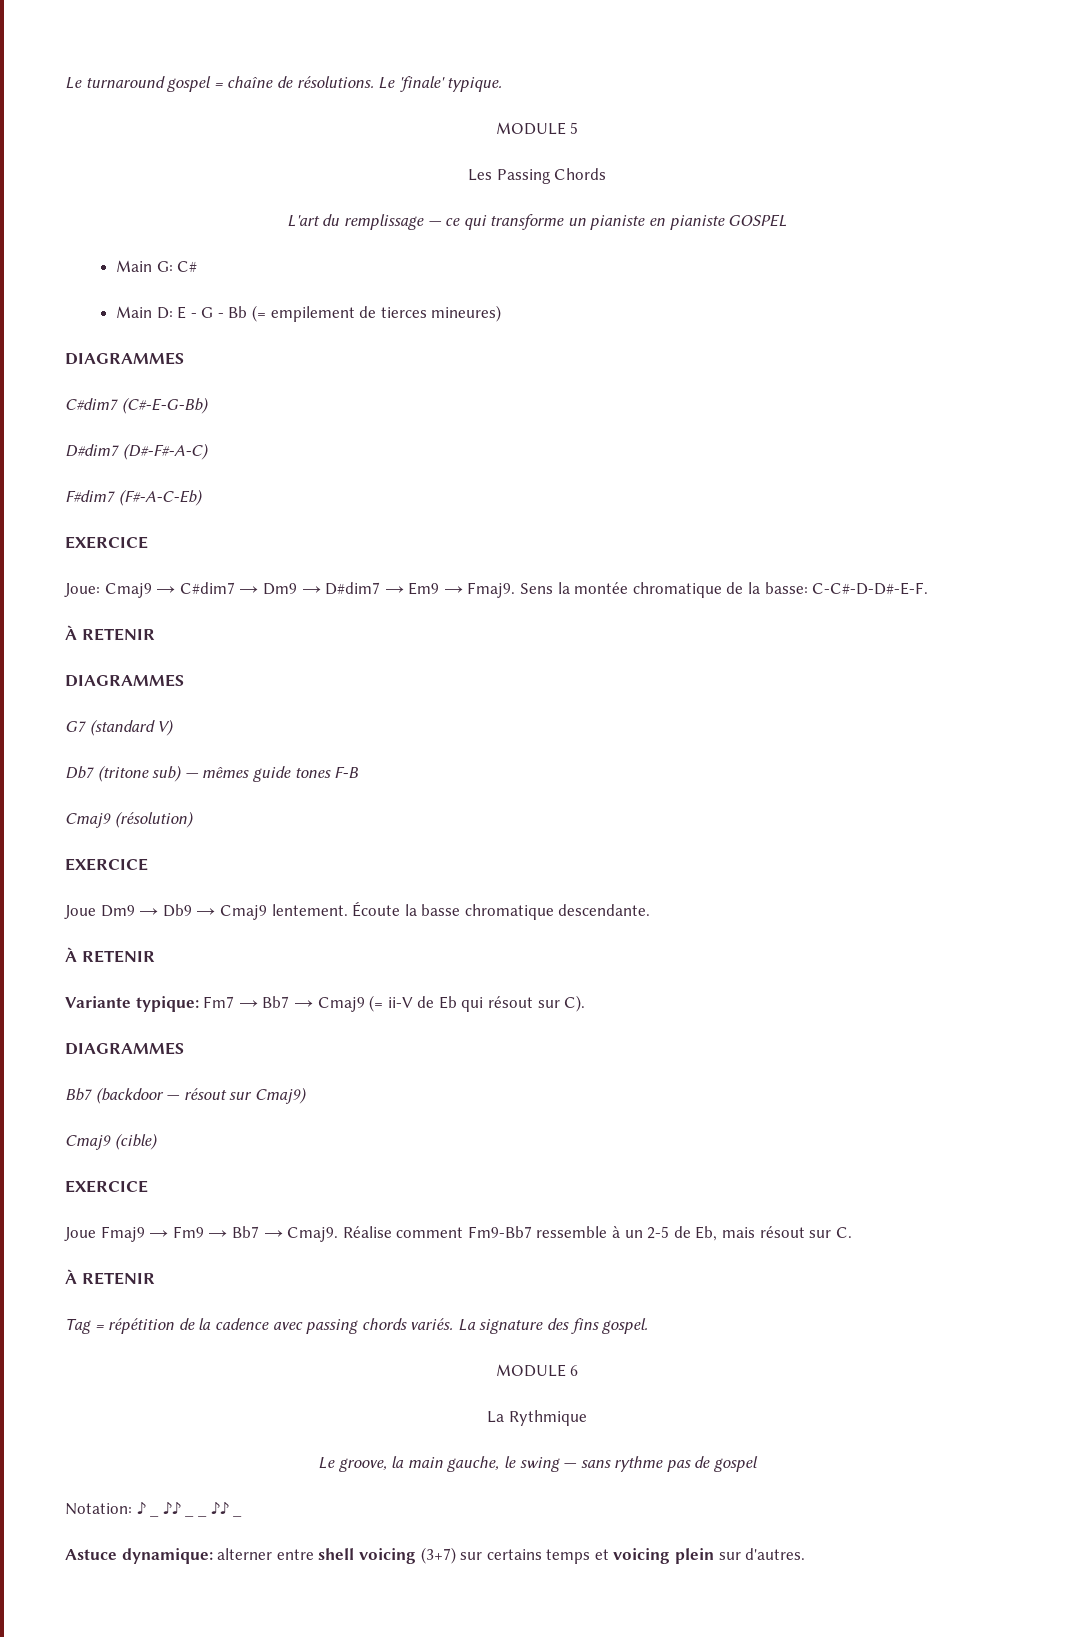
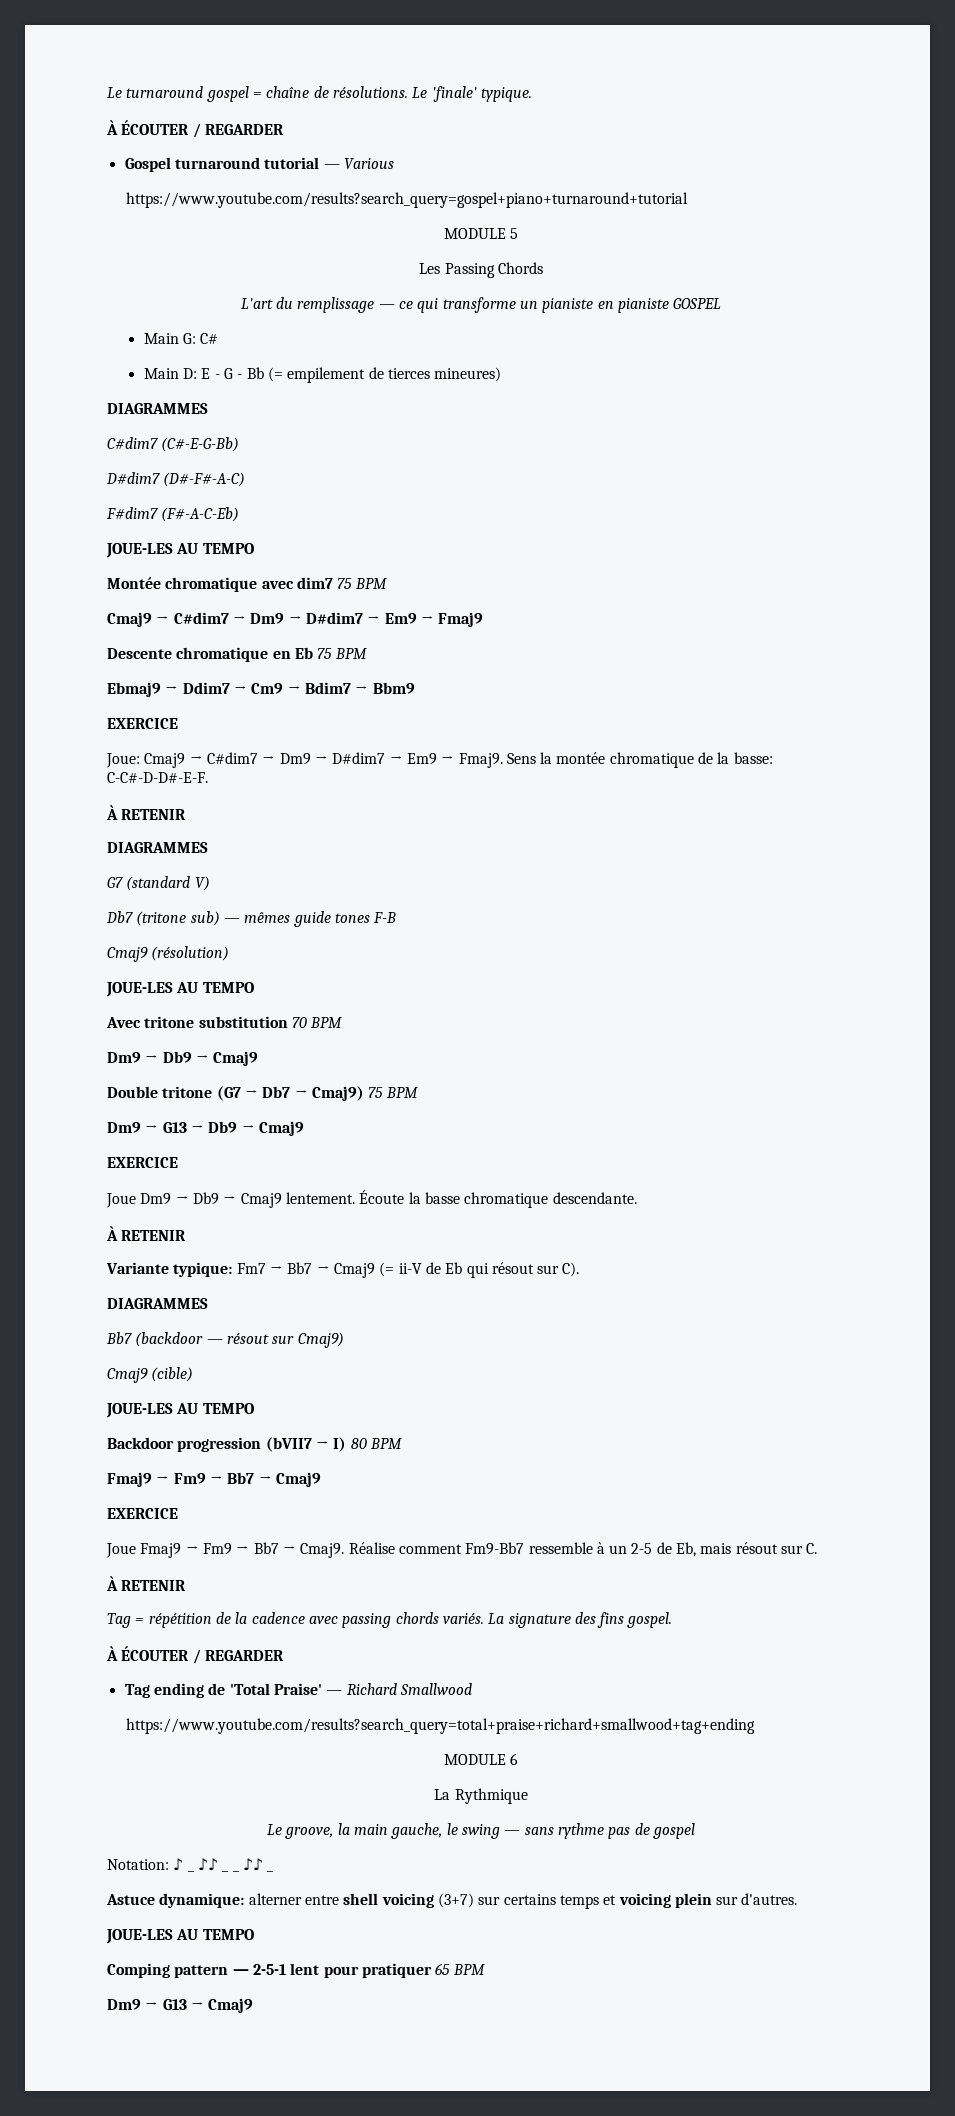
(503, 84) none -> [106,120,284,138] [124,157,394,172] [126,192,689,208] // À ÉCOUTER / REGARDER // Gospel turnaround tutorial — Various // https://www.youtube.com/results?search_query=gospel+piano+turnaround+tutorial
(203, 497) none -> [106,543,254,558] [107,577,387,592] [107,612,484,627] [107,647,367,662] [107,682,415,697] // JOUE-LES AU TEMPO // Montée chromatique avec dim7 75 BPM // Cmaj9 → C#dim7 → Dm9 → D#dim7 → Em9 → Fmaj9 // Descente chromatique en Eb 75 BPM // Ebmaj9 → Ddim7 → Cm9 → Bdim7 → Bbm9
(194, 819) none -> [106,982,254,997] [106,1016,343,1028] [107,1051,259,1066] [107,1086,418,1101] [107,1121,304,1136] // JOUE-LES AU TEMPO // Avec tritone substitution 70 BPM // Dm9 → Db9 → Cmaj9 // Double tritone (G7 → Db7 → Cmaj9) 75 BPM // Dm9 → G13 → Db9 → Cmaj9
(158, 1141) none -> [106,1403,254,1418] [107,1437,402,1452] [107,1472,321,1487] // JOUE-LES AU TEMPO // Backdoor progression (bVII7 → I) 80 BPM // Fmaj9 → Fm9 → Bb7 → Cmaj9
(649, 1326) none -> [106,1646,284,1664] [124,1683,472,1698] [126,1718,756,1734] // À ÉCOUTER / REGARDER // Tag ending de 'Total Praise' — Richard Smallwood // https://www.youtube.com/results?search_query=total+praise+richard+smallwood+tag+ending
(806, 1554) none -> [106,1929,254,1944] [107,1963,485,1978] [107,1998,254,2013] // JOUE-LES AU TEMPO // Comping pattern — 2-5-1 lent pour pratiquer 65 BPM // Dm9 → G13 → Cmaj9

